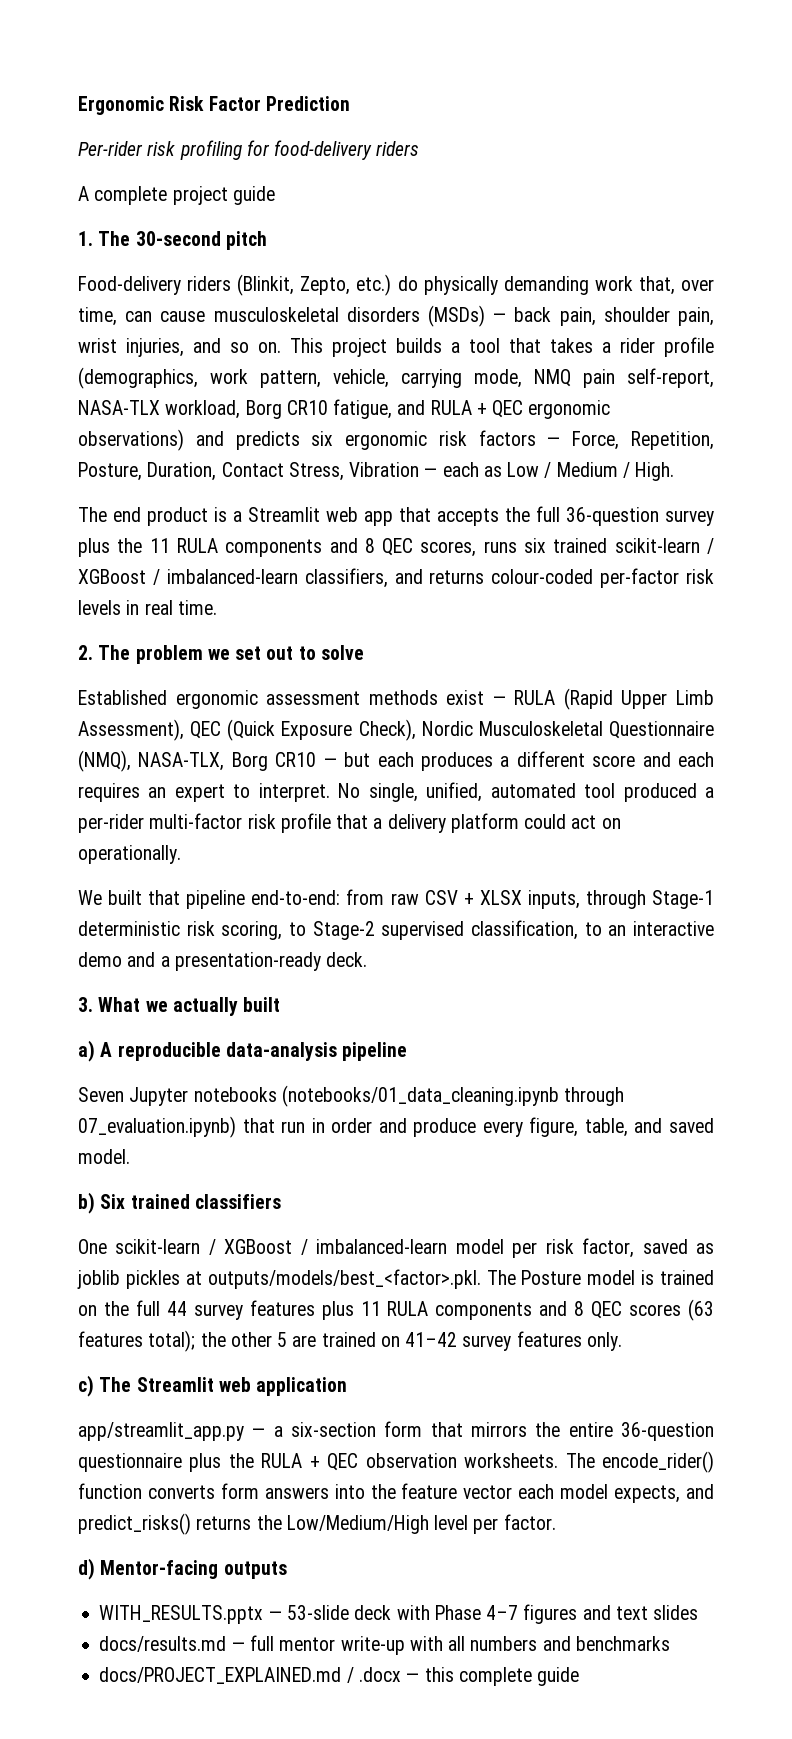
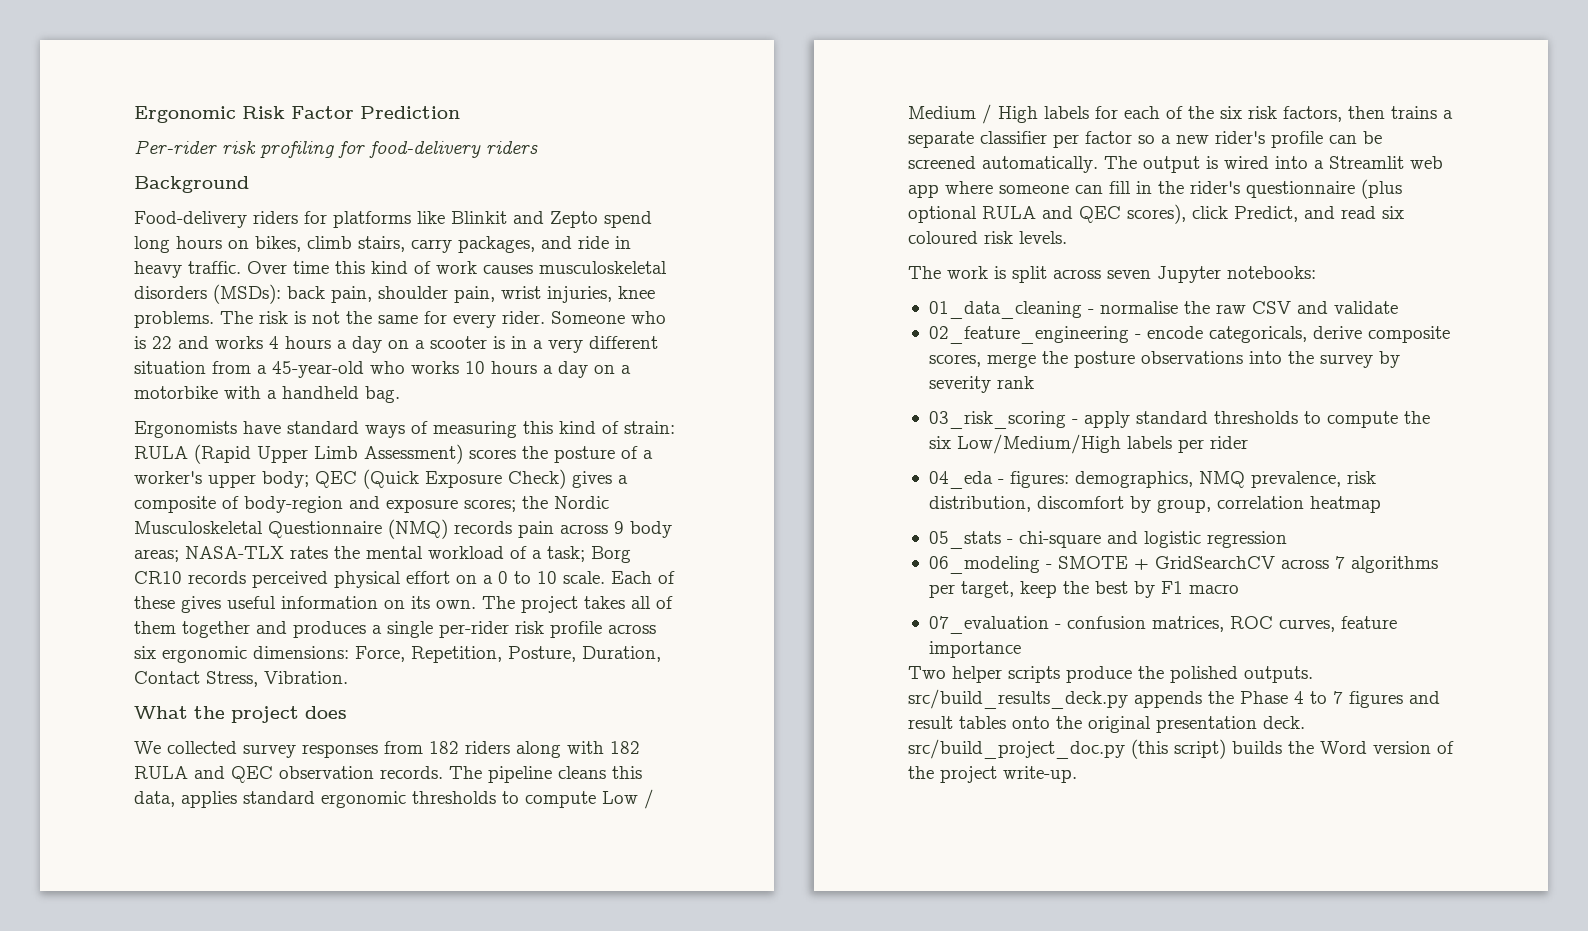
[78,186,275,205] [78,231,267,250] [78,274,715,296] [78,305,507,327] A complete project guide // 1. The 30-second pitch // Food-delivery riders (Blinkit, Zepto, etc.) do physically demanding work that, over time, can cause musculoskeletal disorders (MSDs) — -> [134,176,249,193] [134,211,652,228] [134,236,631,253] [134,261,667,278] [134,284,281,304] Background // Food-delivery riders for platforms like Blinkit and Zepto spend long hours on bikes, climb stairs, carry packages, and ride in heavy traffic. Over time this kind of work causes musculoskeletal disorders (MSDs):
[193,337,714,357] [78,367,714,389] [78,399,611,419] [78,429,561,451] and so on. This project builds a tool that takes a rider profile (demographics, work pattern, vehicle, carrying mode, NMQ pain self-report, NASA-TLX workload, Borg CR10 fatigue, and RULA + QEC ergonomic observations) and predicts six ergonomic risk factors — -> [618,286,655,299] [134,311,666,328] [134,336,658,353] [134,361,631,378] [134,386,400,403] [134,421,675,438] [134,444,653,464] [134,469,628,489] [134,496,609,513] [134,519,672,539] [134,546,631,563] [134,571,675,588] [134,596,673,613] [134,621,656,638] [134,646,349,663] knee problems. The risk is not the same for every rider. Someone who is 22 and works 4 hours a day on a scooter is in a very different situation from a 45-year-old who works 10 hours a day on a motorbike with a handheld bag. // Ergonomists have standard ways of measuring this kind of strain: RULA (Rapid Upper Limb Assessment) scores the posture of a worker's upper body; QEC (Quick Exposure Check) gives a composite of body-region and exposure scores; the Nordic Musculoskeletal Questionnaire (NMQ) records pain across 9 body areas; NASA-TLX rates the mental workload of a task; Borg CR10 records perceived physical effort on a 0 to 10 scale. Each of these gives useful information on its own. The project takes all of them together and produces a single per-rider risk profile across six ergonomic dimensions:
[349,462,675,481] [78,506,714,526] [78,538,714,557] [78,568,714,588] [78,600,217,615] [78,645,364,664] [78,688,714,710] [78,719,714,741] [78,750,714,772] [78,782,714,802] [78,813,621,833] [78,845,181,864] [78,889,714,909] [78,920,714,940] [78,952,368,971] [78,997,281,1016] [78,1040,408,1062] [78,1085,625,1107] [78,1116,714,1138] [78,1149,130,1164] [78,1192,281,1214] [78,1238,715,1258] [77,1269,714,1289] [78,1299,715,1321] [78,1330,622,1352] [78,1375,348,1397] [78,1421,714,1441] [78,1451,715,1473] [78,1483,714,1503] [78,1513,556,1535] [78,1558,287,1580] [99,1604,699,1624] [99,1635,670,1655] [99,1667,580,1686] Vibration — each as Low / Medium / High. // The end product is a Streamlit web app that accepts the full 36-question survey plus the 11 RULA components and 8 QEC scores, runs six trained scikit-learn / XGBoost / imbalanced-learn classifiers, and returns colour-coded per-factor risk levels in real time. // 2. The problem we set out to solve // Established ergonomic assessment methods exist — RULA (Rapid Upper Limb Assessment), QEC (Quick Exposure Check), Nordic Musculoskeletal Questionnaire (NMQ), NASA-TLX, Borg CR10 — but each produces a different score and each requires an expert to interpret. No single, unified, automated tool produced a per-rider multi-factor risk profile that a delivery platform could act on operationally. // We built that pipeline end-to-end: from raw CSV + XLSX inputs, through Stage-1 deterministic risk scoring, to Stage-2 supervised classification, to an interactive demo and a presentation-ready deck. // 3. What we actually built // a) A reproducible data-analysis pipeline // Seven Jupyter notebooks (notebooks/01_data_cleaning.ipynb through 07_evaluation.ipynb) that run in order and produce every figure, table, and saved model. // b) Six trained classifiers // One scikit-learn / XGBoost / imbalanced-learn model per risk factor, saved as joblib pickles at outputs/models/best_<factor>.pkl. The Posture model is trained on the full 44 survey features plus 11 RULA components and 8 QEC scores (63 features total); the other 5 are trained on 41–42 survey features only. // c) The Streamlit web application // app/streamlit_app.py — a six-section form that mirrors the entire 36-question questionnaire plus the RULA + QEC observation worksheets. The encode_rider() function converts form answers into the feature vector each model expects, and predict_risks() returns the Low/Medium/High level per factor. // d) Mentor-facing outputs // WITH_RESULTS.pptx — 53-slide deck with Phase 4–7 figures and text slides // docs/results.md — full mentor write-up with all numbers and benchmarks // docs/PROJECT_EXPLAINED.md / .docx — this complete guide -> [264,671,348,684] [134,706,347,723] [134,741,640,758] [134,766,642,783] [134,789,654,809] [908,104,1453,124] [908,131,1382,148] [908,156,1443,173] [908,179,1402,199] [908,204,1404,224] [908,231,1067,244] [908,266,1316,283] [928,301,1398,319] [928,326,1450,344] [928,351,1400,368] [928,376,1034,393] [928,411,1430,429] [928,434,1248,454] [928,471,1376,489] [928,496,1381,513] [928,531,1287,549] [928,556,1438,574] [928,581,1239,598] [928,616,1397,634] [928,641,1021,658] [908,666,1313,683] [908,689,1440,709] [908,716,1305,733] [908,739,1454,759] [908,766,1077,783] Vibration. // What the project does // We collected survey responses from 182 riders along with 182 RULA and QEC observation records. The pipeline cleans this data, applies standard ergonomic thresholds to compute Low / Medium / High labels for each of the six risk factors, then trains a separate classifier per factor so a new rider's profile can be screened automatically. The output is wired into a Streamlit web app where someone can fill in the rider's questionnaire (plus optional RULA and QEC scores), click Predict, and read six coloured risk levels. // The work is split across seven Jupyter notebooks: // 01_data_cleaning - normalise the raw CSV and validate // 02_feature_engineering - encode categoricals, derive composite scores, merge the posture observations into the survey by severity rank // 03_risk_scoring - apply standard thresholds to compute the six Low/Medium/High labels per rider // 04_eda - figures: demographics, NMQ prevalence, risk distribution, discomfort by group, correlation heatmap // 05_stats - chi-square and logistic regression // 06_modeling - SMOTE + GridSearchCV across 7 algorithms per target, keep the best by F1 macro // 07_evaluation - confusion matrices, ROC curves, feature importance // Two helper scripts produce the polished outputs. src/build_results_deck.py appends the Phase 4 to 7 figures and result tables onto the original presentation deck. src/build_project_doc.py (this script) builds the Word version of the project write-up.

